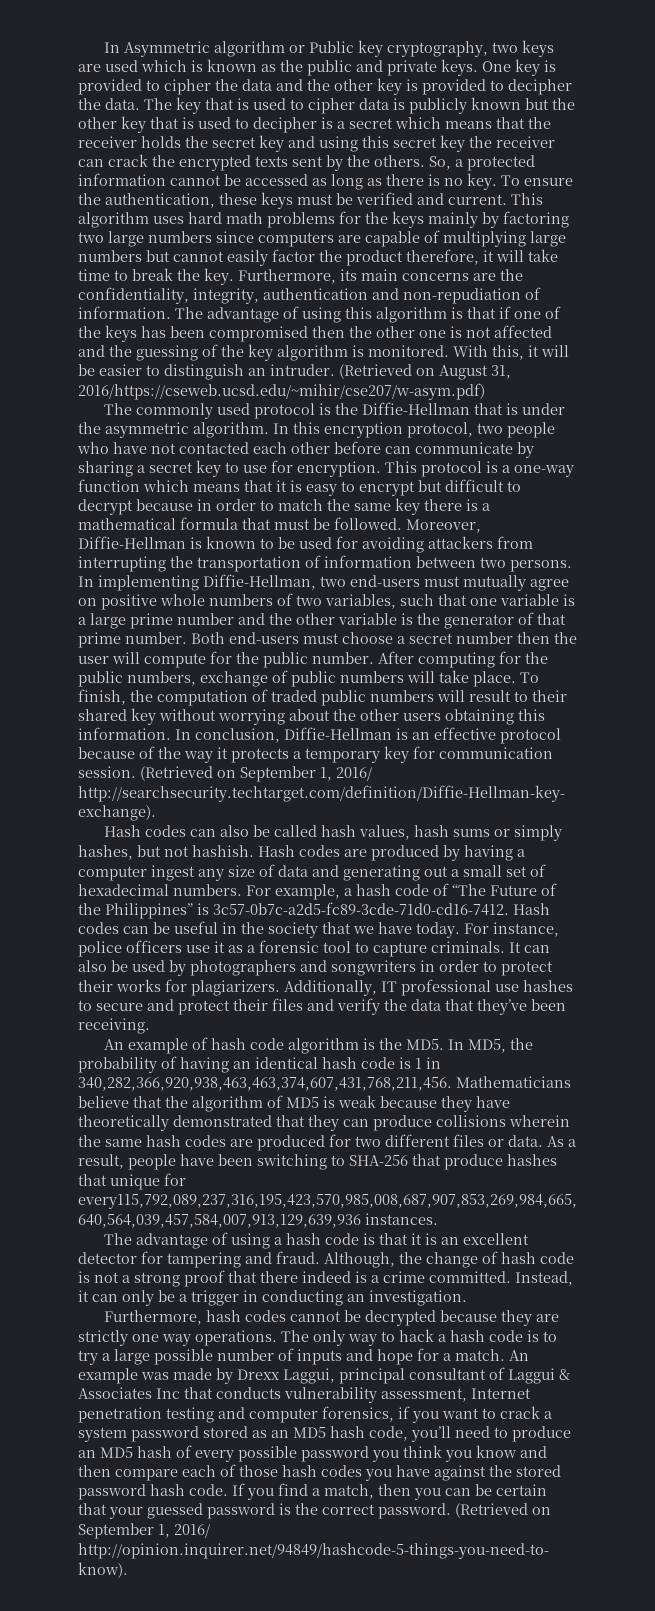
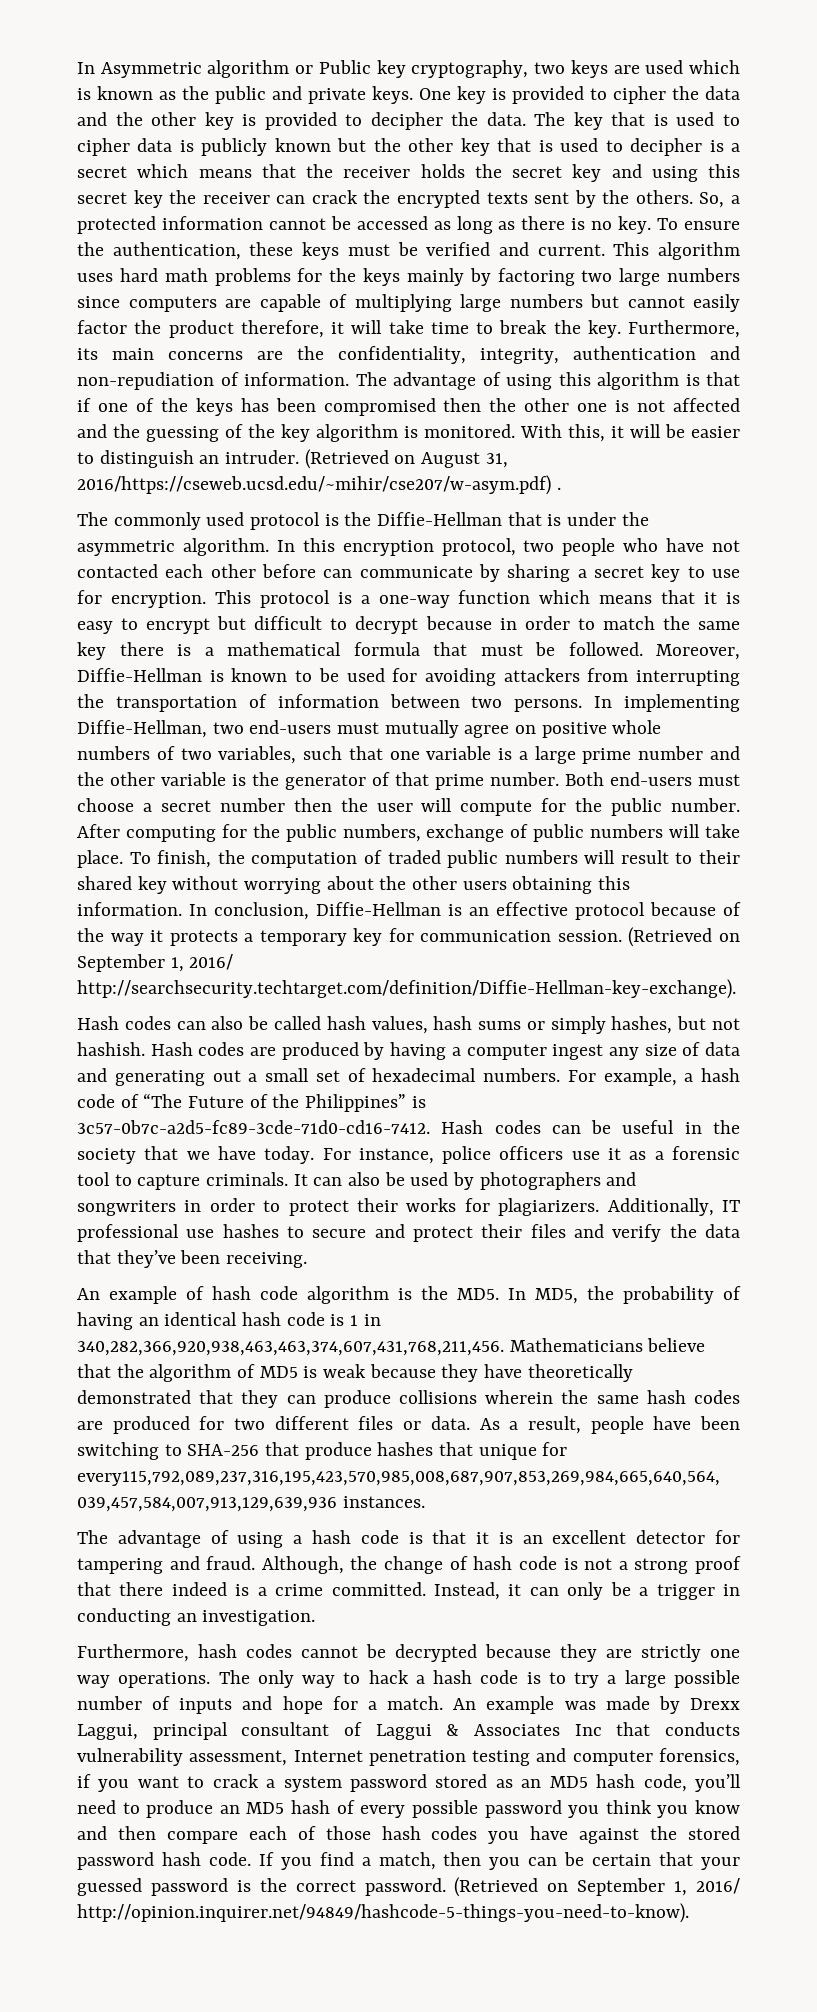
(485, 391) none -> [556,487,561,490] .

